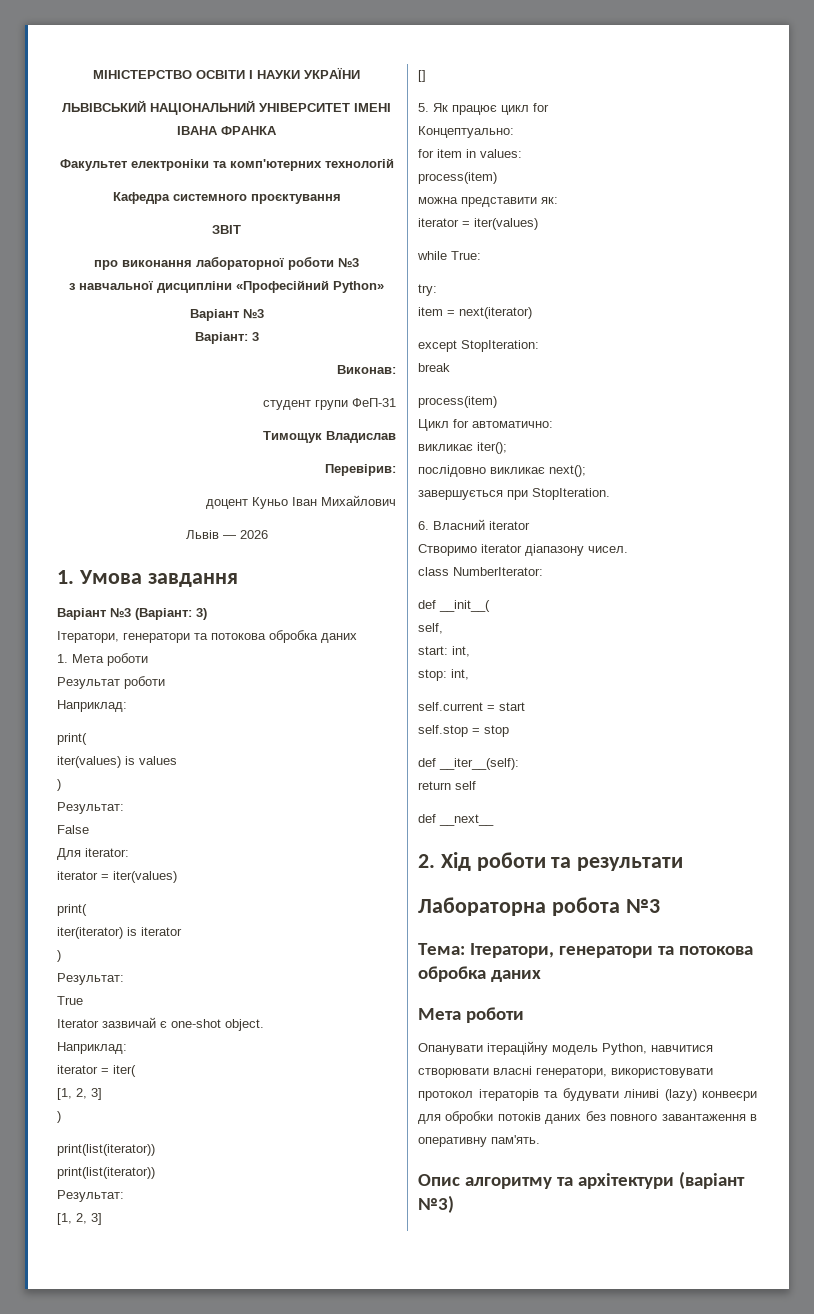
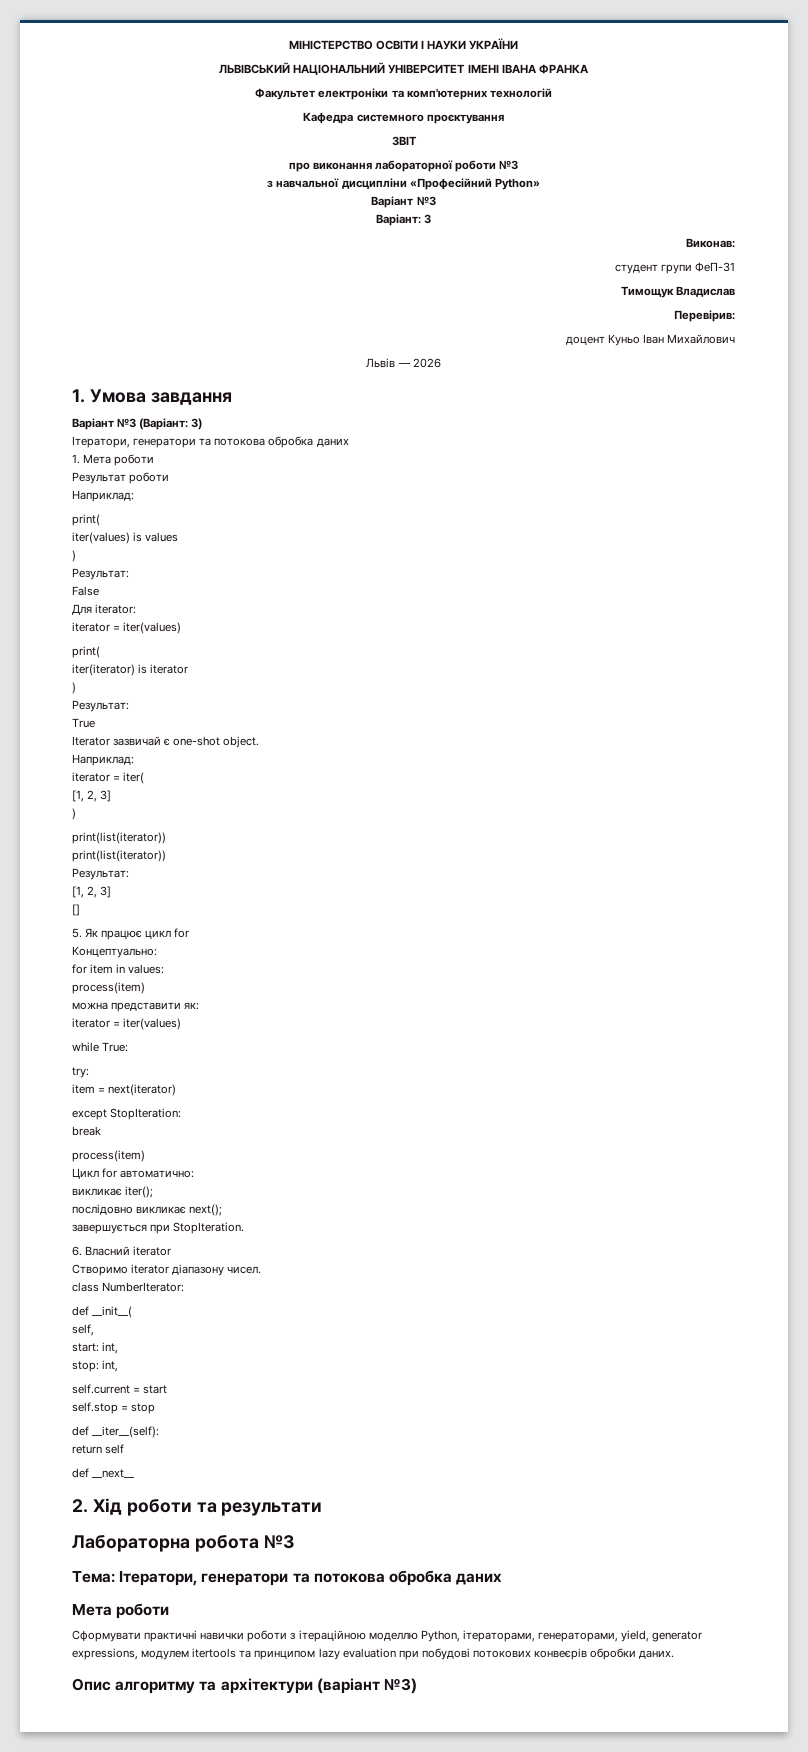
[418,1041,713,1055] [418,1066,713,1078] [418,1088,757,1101] [418,1111,757,1124] [418,1135,540,1147] Опанувати ітераційну модель Python, навчитися створювати власні генератори, використовувати протокол ітераторів та будувати ліниві (lazy) конвеєри для обробки потоків даних без повного завантаження в оперативну пам'ять. -> [72,1630,703,1642] [72,1648,675,1660] Сформувати практичні навички роботи з ітераційною моделлю Python, ітераторами, генераторами, yield, generator expressions, модулем itertools та принципом lazy evaluation при побудові потокових конвеєрів обробки даних.

